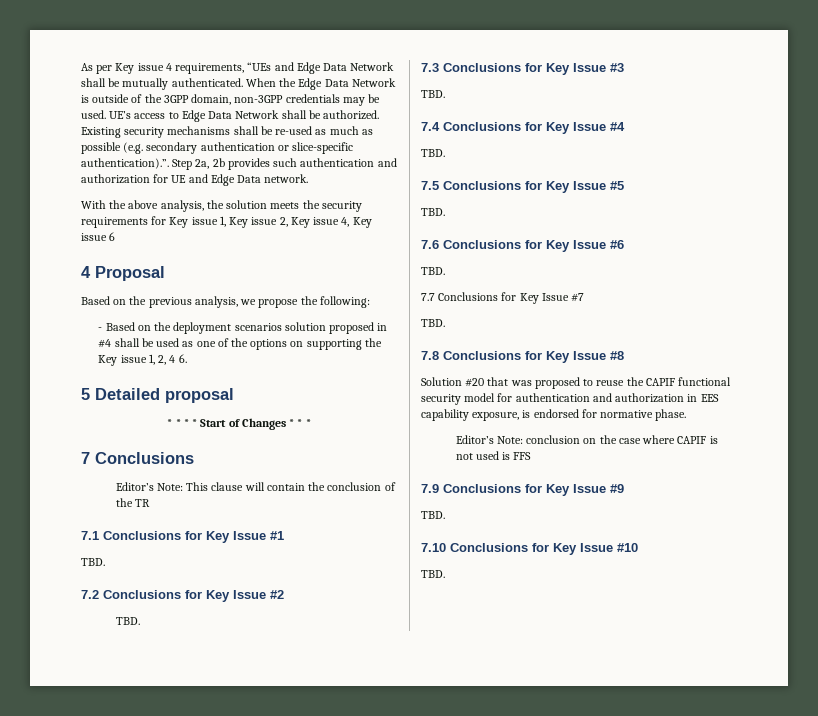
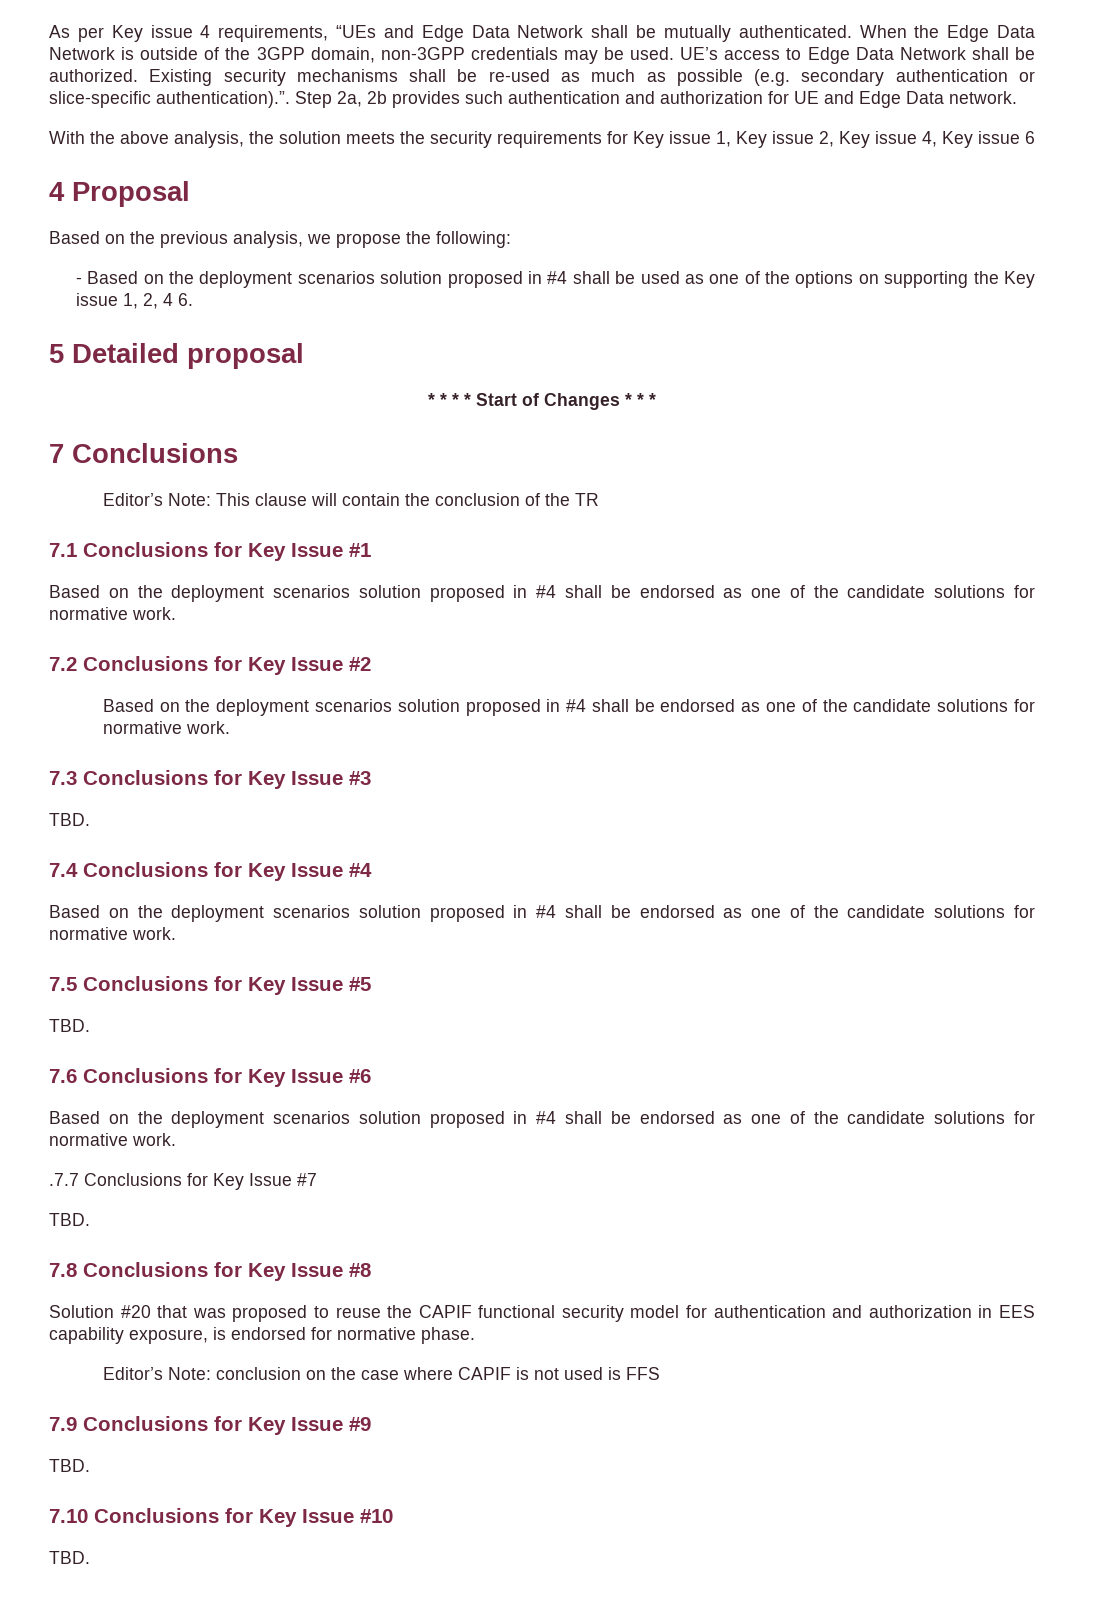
[81,558,105,566] TBD. -> [49,585,1036,602] [49,607,176,620] Based on the deployment scenarios solution proposed in #4 shall be endorsed as one of the candidate solutions for normative work.
[115,617,140,625] TBD. -> [102,699,1035,716] [102,721,230,734] Based on the deployment scenarios solution proposed in #4 shall be endorsed as one of the candidate solutions for normative work.
[421,149,445,157] TBD. -> [49,905,1036,922] [49,927,176,940] Based on the deployment scenarios solution proposed in #4 shall be endorsed as one of the candidate solutions for normative work.
[421,267,445,275] [421,293,435,301] TBD. // 7.7 -> [49,1111,1036,1128] [49,1133,176,1146] [49,1173,79,1186] Based on the deployment scenarios solution proposed in #4 shall be endorsed as one of the candidate solutions for normative work. // .7.7

